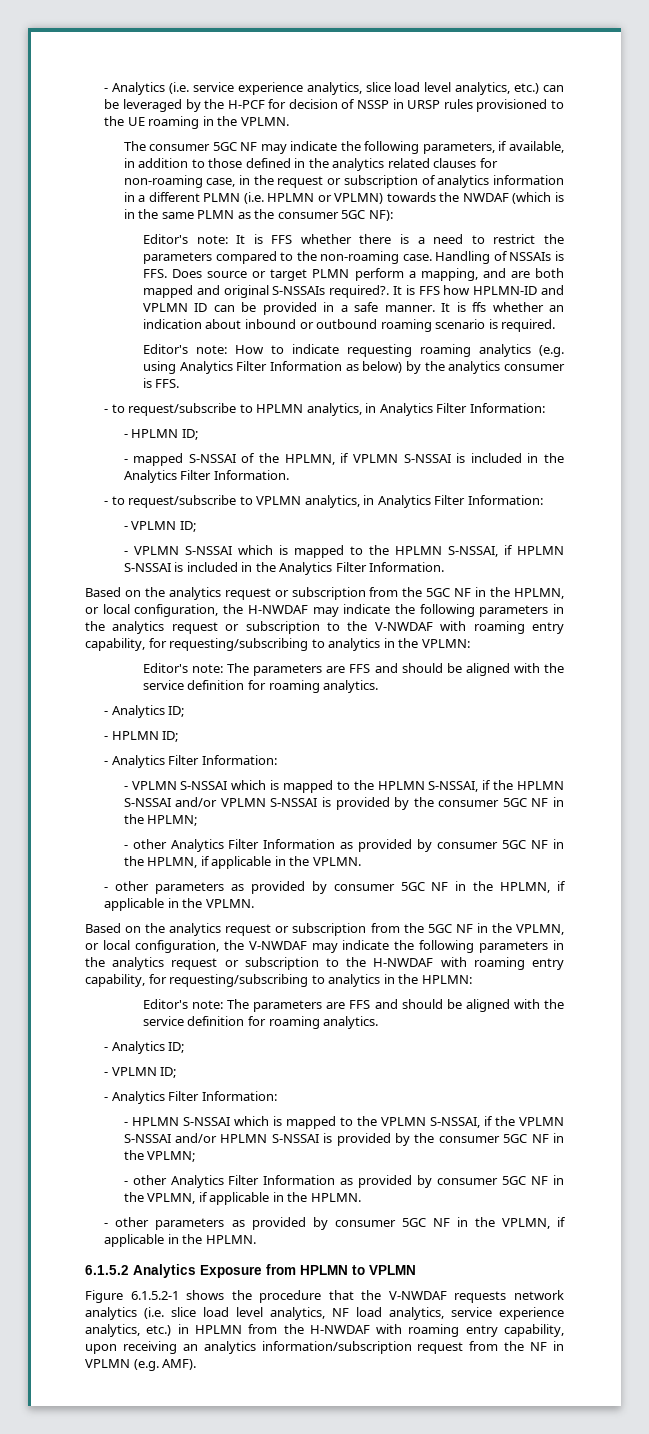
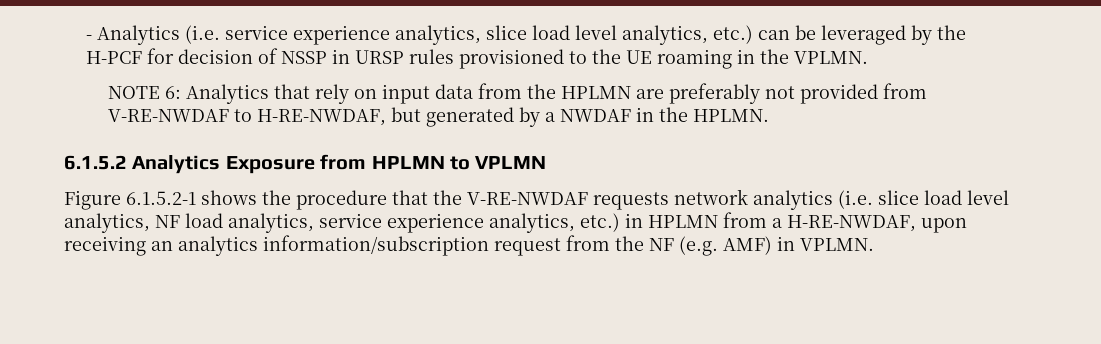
[123,141,564,154] [123,158,498,171] [123,175,564,188] [123,192,565,204] [123,209,393,221] [142,234,564,244] [142,251,564,264] [142,268,565,281] [142,285,564,298] [142,302,564,315] [142,319,556,332] [142,344,564,357] [142,361,565,374] [142,378,180,388] [104,403,545,416] [123,429,198,440] [123,453,564,466] [123,470,289,483] [104,495,543,508] [123,521,196,532] [123,545,565,558] [123,562,445,575] [85,587,564,600] [85,604,564,617] [85,621,564,634] [85,638,470,651] [142,663,565,676] [142,680,379,693] [104,705,185,718] [104,731,179,742] [104,755,277,768] [123,780,564,793] [123,797,564,810] [123,814,198,826] [123,839,564,852] [123,856,361,869] [104,881,566,894] [104,898,254,911] [85,923,565,936] [85,940,564,953] [85,957,564,970] [85,974,472,987] [142,999,565,1012] [142,1016,379,1029] [104,1041,185,1054] [104,1067,177,1078] [104,1091,277,1104] [123,1116,565,1129] [123,1133,564,1146] [123,1150,196,1162] [123,1175,564,1188] [123,1192,361,1205] [104,1217,567,1230] [104,1234,165,1247] The consumer 5GC NF may indicate the following parameters, if available, in addition to those defined in the analytics related clauses for non-roaming case, in the request or subscription of analytics information in a different PLMN (i.e. HPLMN or VPLMN) towards the NWDAF (which is in the same PLMN as the consumer 5GC NF): // Editor's note: It is FFS whether there is a need to restrict the parameters compared to the non-roaming case. Handling of NSSAIs is FFS. Does source or target PLMN perform a mapping, and are both mapped and original S-NSSAIs required?. It is FFS how HPLMN-ID and VPLMN ID can be provided in a safe manner. It is ffs whether an indication about inbound or outbound roaming scenario is required. // Editor's note: How to indicate requesting roaming analytics (e.g. using Analytics Filter Information as below) by the analytics consumer is FFS. // - to request/subscribe to HPLMN analytics, in Analytics Filter Information: // - HPLMN ID; // - mapped S-NSSAI of the HPLMN, if VPLMN S-NSSAI is included in the Analytics Filter Information. // - to request/subscribe to VPLMN analytics, in Analytics Filter Information: // - VPLMN ID; // - VPLMN S-NSSAI which is mapped to the HPLMN S-NSSAI, if HPLMN S-NSSAI is included in the Analytics Filter Information. // Based on the analytics request or subscription from the 5GC NF in the HPLMN, or local configuration, the H-NWDAF may indicate the following parameters in the analytics request or subscription to the V-NWDAF with roaming entry capability, for requesting/subscribing to analytics in the VPLMN: // Editor's note: The parameters are FFS and should be aligned with the service definition for roaming analytics. // - Analytics ID; // - HPLMN ID; // - Analytics Filter Information: // - VPLMN S-NSSAI which is mapped to the HPLMN S-NSSAI, if the HPLMN S-NSSAI and/or VPLMN S-NSSAI is provided by the consumer 5GC NF in the HPLMN; // - other Analytics Filter Information as provided by consumer 5GC NF in the HPLMN, if applicable in the VPLMN. // - other parameters as provided by consumer 5GC NF in the HPLMN, if applicable in the VPLMN. // Based on the analytics request or subscription from the 5GC NF in the VPLMN, or local configuration, the V-NWDAF may indicate the following parameters in the analytics request or subscription to the H-NWDAF with roaming entry capability, for requesting/subscribing to analytics in the HPLMN: // Editor's note: The parameters are FFS and should be aligned with the service definition for roaming analytics. // - Analytics ID; // - VPLMN ID; // - Analytics Filter Information: // - HPLMN S-NSSAI which is mapped to the VPLMN S-NSSAI, if the VPLMN S-NSSAI and/or HPLMN S-NSSAI is provided by the consumer 5GC NF in the VPLMN; // - other Analytics Filter Information as provided by consumer 5GC NF in the VPLMN, if applicable in the HPLMN. // - other parameters as provided by consumer 5GC NF in the VPLMN, if applicable -> [107,83,927,104] [107,107,631,127] NOTE 6: Analytics that rely on input data from the HPLMN are preferably not provided from V-RE-NWDAF to H-RE-NWDAF, but generated by a NWDAF
[388,1291,447,1300] V-NWDAF -> [467,192,588,205] V-RE-NWDAF
[283,1324,565,1337] the H-NWDAF with roaming entry capability, -> [772,215,916,232] a H-RE-NWDAF,
[553,1341,565,1351] [85,1359,197,1371] in VPLMN (e.g. AMF). -> [679,236,874,256] (e.g. AMF) in VPLMN.

